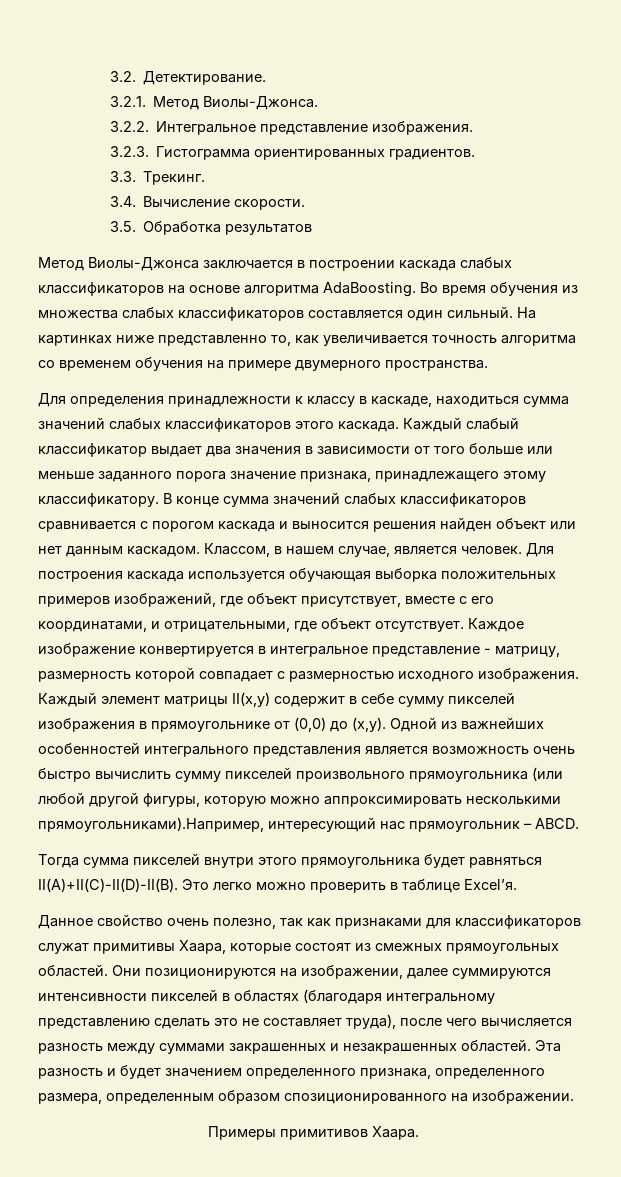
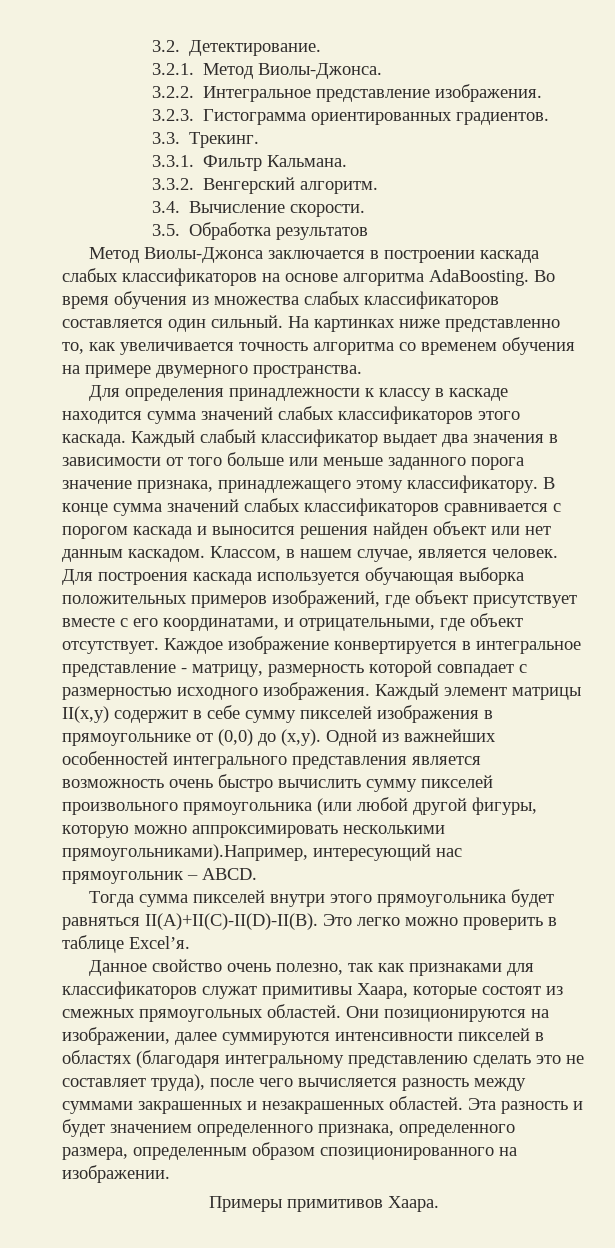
(206, 178) none -> [151,155,347,171] [151,177,378,194] // 3.3.1. Фильтр Кальмана. // 3.3.2. Венгерский алгоритм.
[371,396,519,407] каскаде, находиться -> [448,388,508,401] [62,411,142,424] каскаде находится
[301,596,401,607] присутствует, -> [473,595,577,608] присутствует

